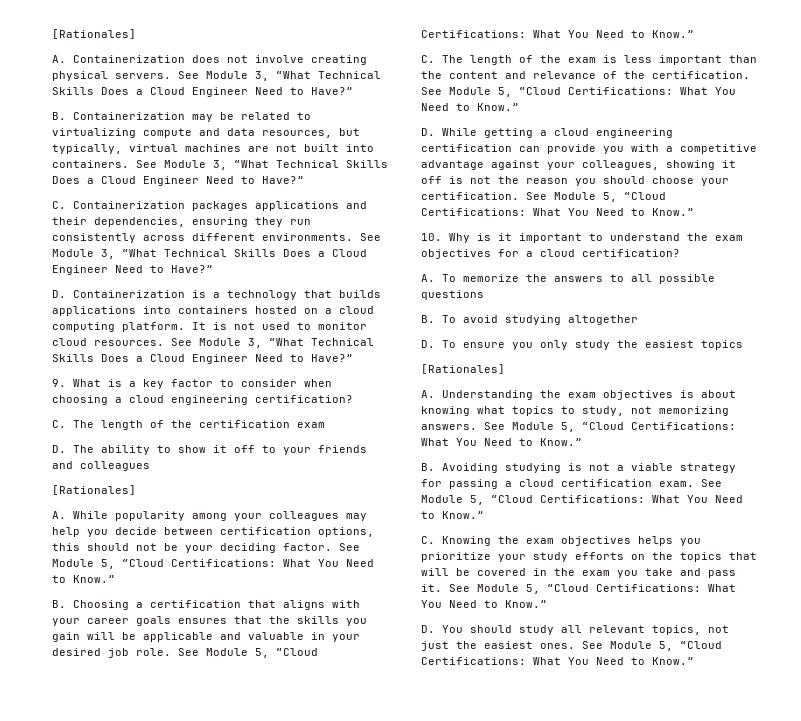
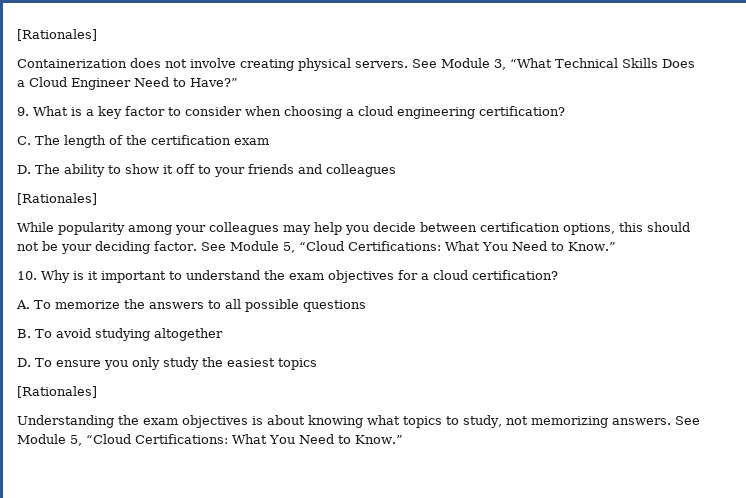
[52,29,136,39] [52,55,66,63] [Rationales] // A. -> [17,29,97,41] [Rationales] //
[52,112,311,122] [52,128,360,138] [52,144,374,154] [52,160,388,170] [52,176,304,186] [52,201,367,211] [52,217,311,227] [52,233,381,243] [52,249,367,259] [52,265,213,275] [52,290,381,300] [52,306,374,316] [52,322,367,332] [52,338,374,348] [52,354,353,364] // B. Containerization may be related to virtualizing compute and data resources, but typically, virtual machines are not built into containers. See Module 3, “What Technical Skills Does a Cloud Engineer Need to Have?” // C. Containerization packages applications and their dependencies, ensuring they run consistently across different environments. See Module 3, “What Technical Skills Does a Cloud Engineer Need to Have?” // D. Containerization is a technology that builds applications into containers hosted on a cloud computing platform. It is not used to monitor cloud resources. See Module 3, “What Technical Skills Does a Cloud Engineer Need to Have?” -> (238, 82) none
[52,511,66,519] A. -> (97, 199) none
[52,600,360,610] [52,616,367,626] [52,632,360,642] [52,648,318,658] [421,30,694,38] [421,55,757,65] [421,71,750,79] [421,87,736,97] [421,103,519,111] [421,128,673,138] [421,144,757,154] [421,160,736,170] [421,176,729,186] [421,192,666,202] [421,208,694,216] // B. Choosing a certification that aligns with your career goals ensures that the skills you gain will be applicable and valuable in your desired job role. See Module 5, “Cloud Certifications: What You Need to Know.” // C. The length of the exam is less important than the content and relevance of the certification. See Module 5, “Cloud Certifications: What You Need to Know.” // D. While getting a cloud engineering certification can provide you with a competitive advantage against your colleagues, showing it off is not the reason you should choose your certification. See Module 5, “Cloud Certifications: What You Need to Know.” -> (616, 246) none
[421,390,435,398] A. -> (97, 392) none
[421,463,736,473] [421,479,722,489] [421,495,743,505] [421,511,484,519] [421,536,701,546] [421,552,757,562] [421,568,736,578] [421,584,736,594] [421,600,547,608] [421,625,729,635] [421,641,722,651] [421,657,694,665] // B. Avoiding studying is not a viable strategy for passing a cloud certification exam. See Module 5, “Cloud Certifications: What You Need to Know.” // C. Knowing the exam objectives helps you prioritize your study efforts on the topics that will be covered in the exam you take and pass it. See Module 5, “Cloud Certifications: What You Need to Know.” // D. You should study all relevant topics, not just the easiest ones. See Module 5, “Cloud Certifications: What You Need to Know.” -> (403, 439) none

